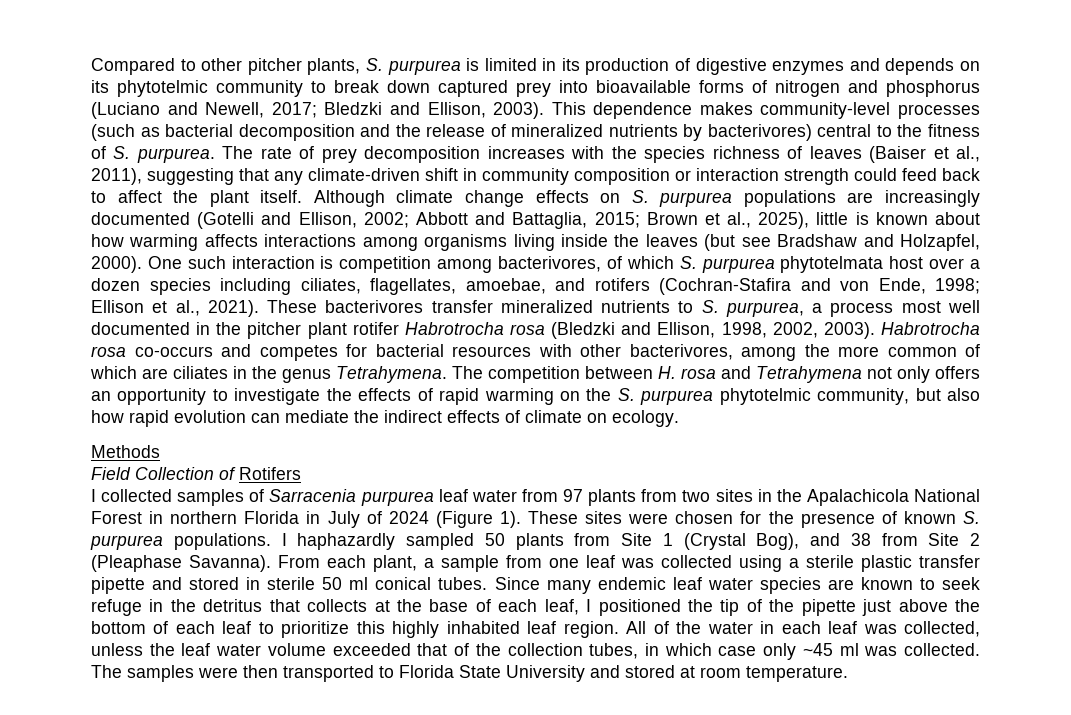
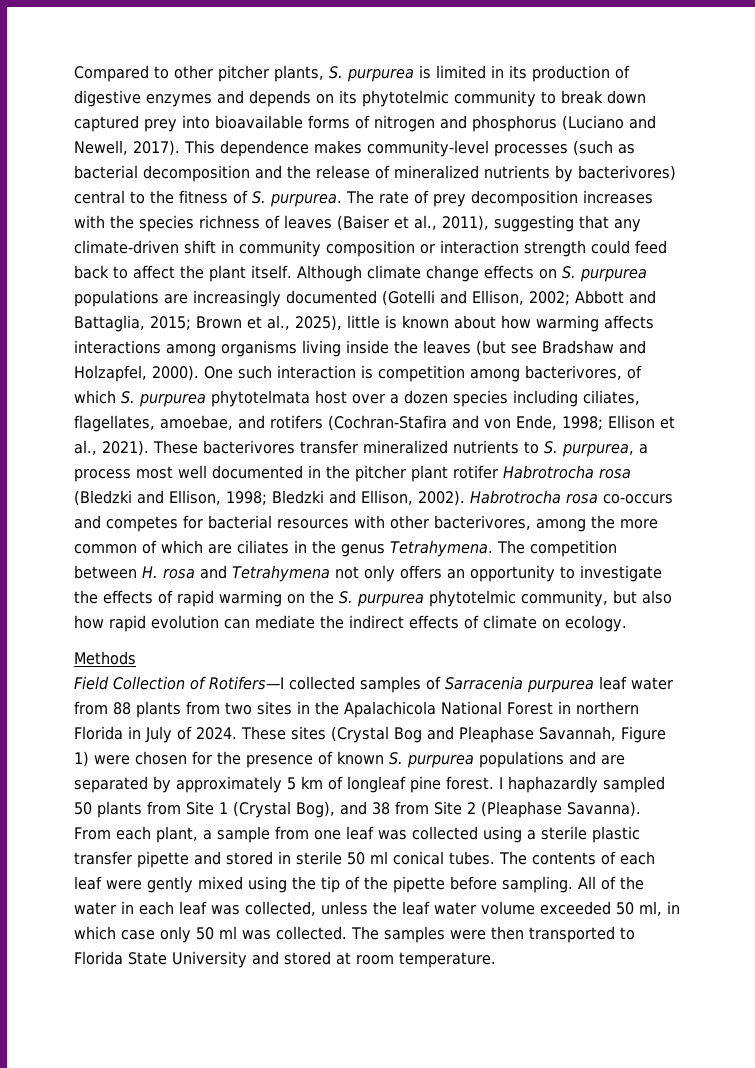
[271,102,545,119] 2017; Bledzki and Ellison, 2003). -> [133,140,180,156] 2017).
[721,322,875,339] 1998, 2002, 2003). -> [226,490,465,506] 1998; Bledzki and Ellison, 2002).
[239,467,301,480] [91,489,96,502] Rotifers // I -> [209,676,284,690] Rotifers—I
[563,489,584,502] 97 -> [113,702,131,715] 88
[388,511,623,528] 2024 (Figure 1). These sites -> [196,726,666,743] [74,751,89,767] 2024. These sites (Crystal Bog and Pleaphase Savannah, Figure 1)
[173,533,271,550] populations. -> [479,751,625,768] [74,776,494,793] populations and are separated by approximately 5 km of longleaf pine forest.
[494,577,980,594] [91,599,681,616] Since many endemic leaf water species are known to seek refuge in the detritus that collects at the base of each leaf, I positioned -> [499,851,655,865] [74,876,287,893] The contents of each leaf were gently mixed using
[862,599,981,616] [91,621,619,638] just above the bottom of each leaf to prioritize this highly inhabited leaf region. -> [450,876,573,893] before sampling.
[417,643,639,659] that of the collection tubes, -> [616,901,662,916] 50 ml,
[802,643,833,656] ~45 -> [196,927,214,940] 50

